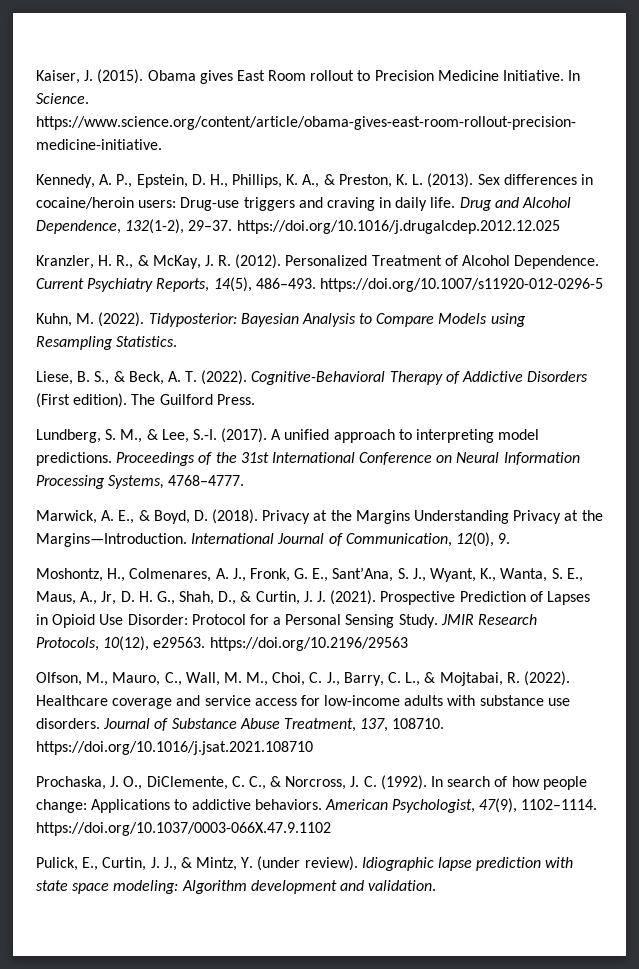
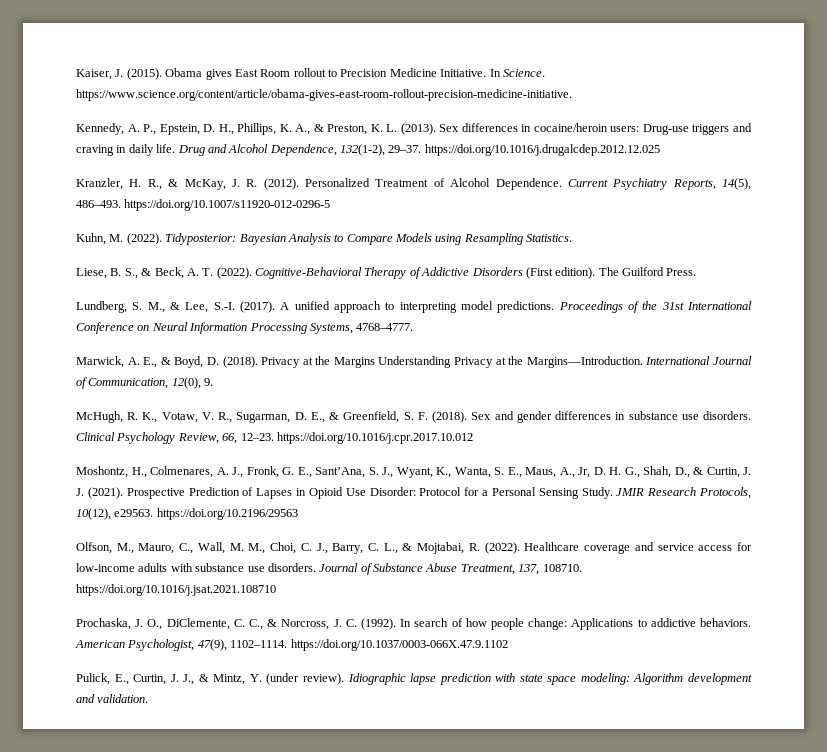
(511, 538) none -> [76,411,751,423] [76,432,473,444] // McHugh, R. K., Votaw, V. R., Sugarman, D. E., & Greenfield, S. F. (2018). Sex and gender differences in substance use disorders. Clinical Psychology Review, 66, 12–23. https://doi.org/10.1016/j.cpr.2017.10.012

